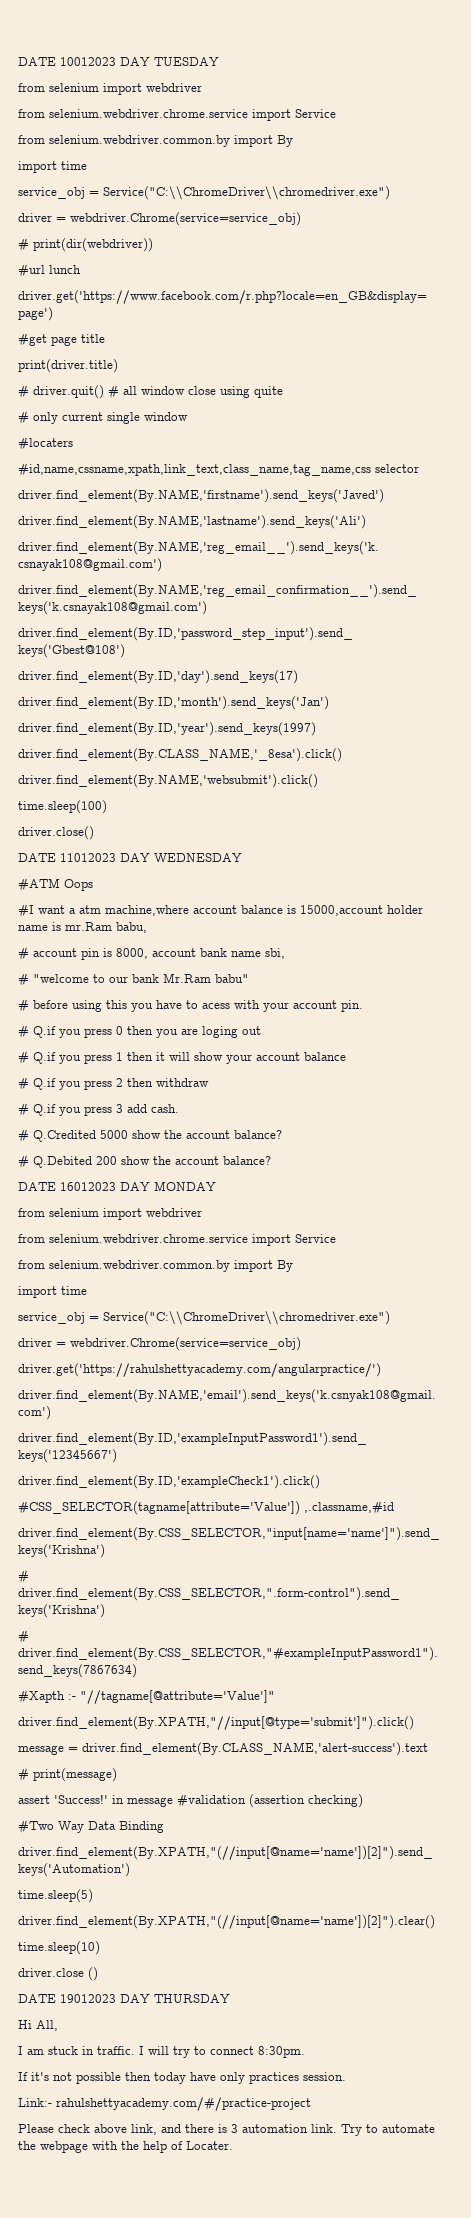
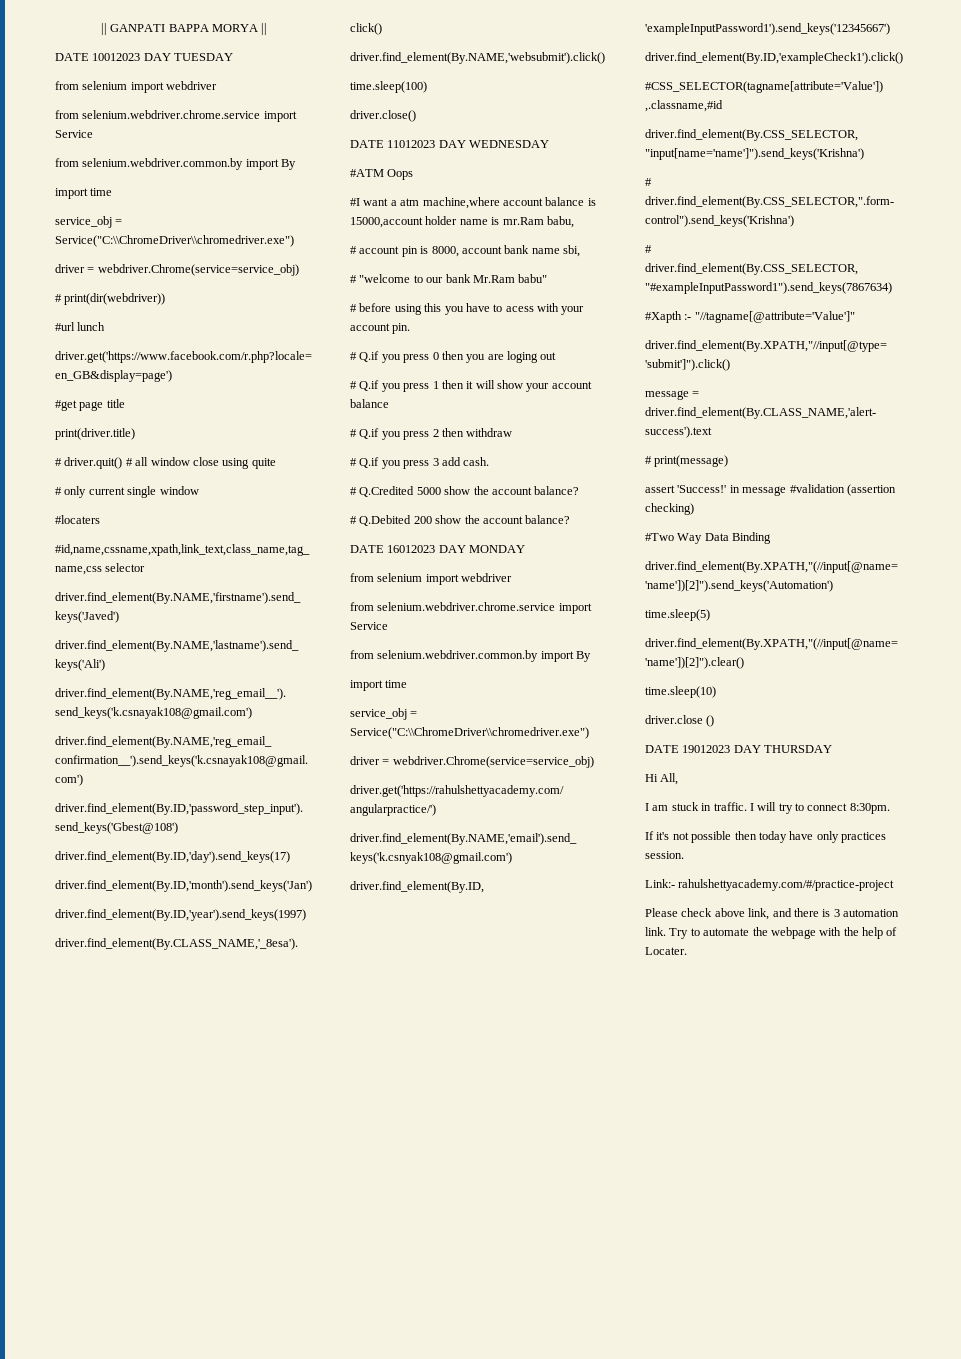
(18, 61) none -> [100,23,268,35] || GANPATI BAPPA MORYA || //

